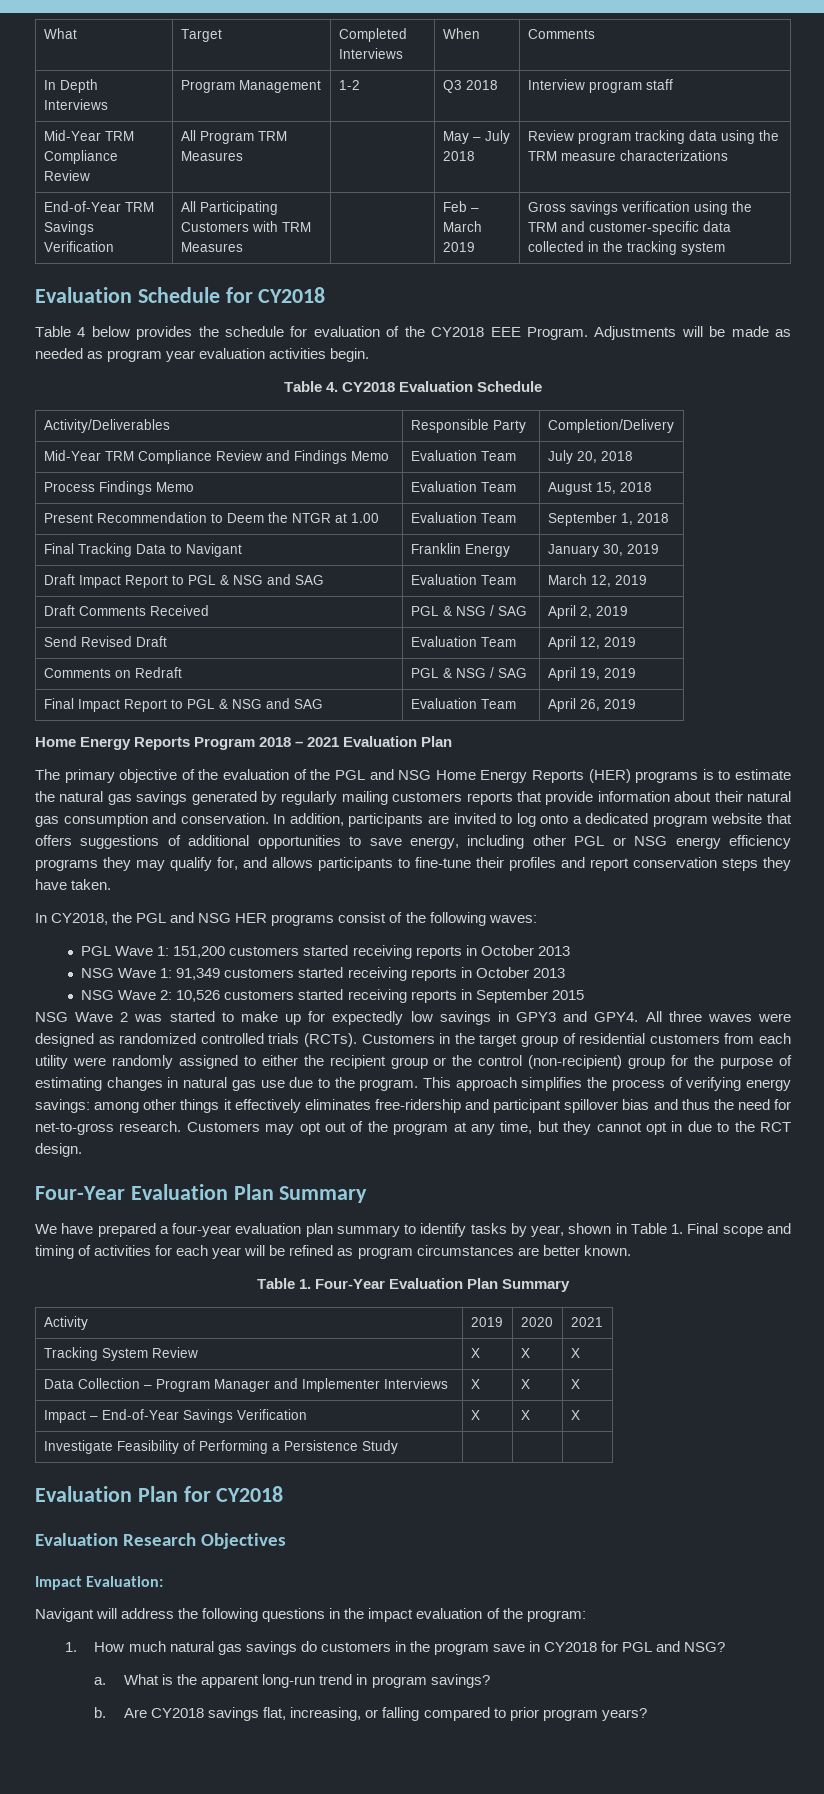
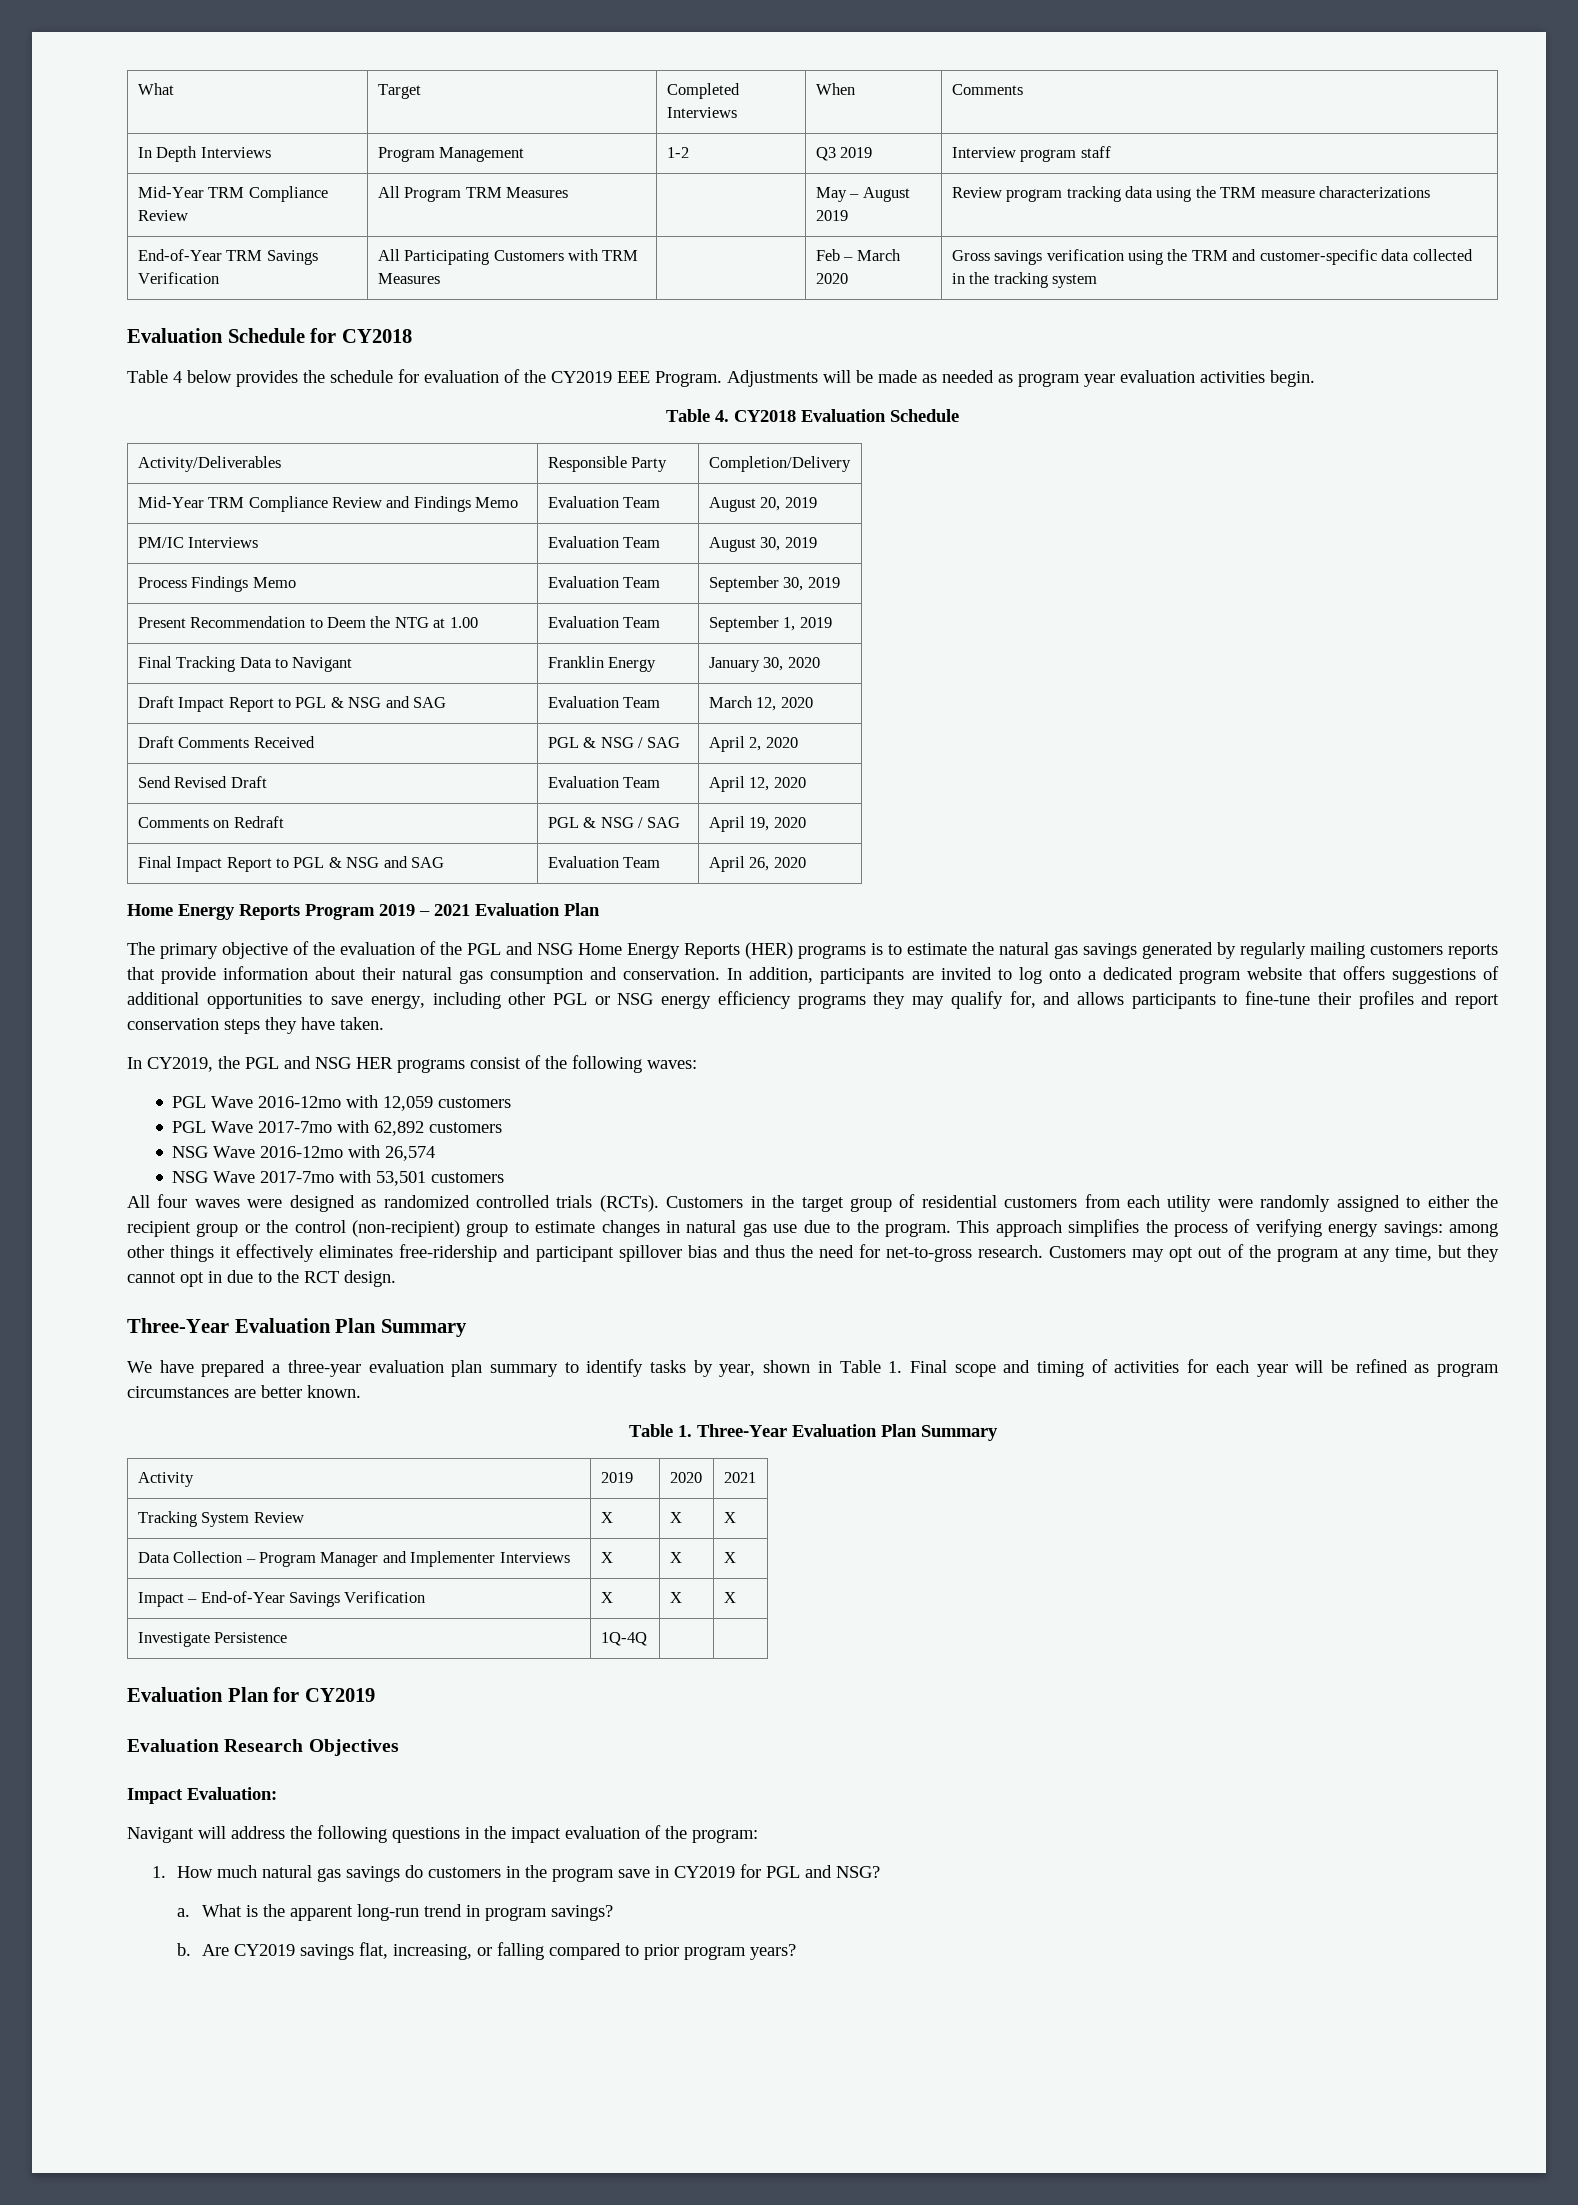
[465,80,498,90] 2018 -> [840,147,873,158] 2019
[484,130,510,144] [442,151,475,161] July 2018 -> [862,187,910,202] [815,210,848,221] August 2019
[442,242,475,252] 2019 -> [815,273,848,284] 2020
[431,327,485,337] CY2018 -> [551,371,612,383] CY2019
[547,450,633,464] July 20, 2018 -> [708,497,817,512] [137,537,259,548] [547,536,661,548] [708,537,817,552] August 20, 2019 // PM/IC Interviews | Evaluation Team | August 30, 2019
[547,482,652,495] August 15, 2018 -> [708,576,840,592] September 30, 2019
[291,513,331,523] NTGR -> [394,617,429,628] NTG
[636,513,669,523] 2018 -> [799,617,832,628] 2019
[626,544,659,554] 2019 -> [787,657,820,668] 2020
[614,575,647,585] 2019 -> [780,697,813,708] 2020
[595,606,628,616] 2019 -> [765,737,798,748] 2020
[603,637,636,647] 2019 -> [773,777,806,788] 2020
[603,668,636,678] 2019 -> [773,817,806,828] 2020
[603,699,636,709] 2019 -> [773,857,806,868] 2020
[259,737,292,747] 2018 -> [379,904,415,916] 2019
[51,913,109,925] CY2018, -> [147,1057,213,1072] CY2019,
[157,945,570,959] [81,967,565,981] [81,989,584,1003] [35,1011,702,1025] 1: 151,200 customers started receiving reports in October 2013 // NSG Wave 1: 91,349 customers started receiving reports in October 2013 // NSG Wave 2: 10,526 customers started receiving reports in September 2015 // NSG Wave 2 was started to make up for expectedly low savings in GPY3 and GPY4. All three -> [258,1095,512,1111] [172,1120,503,1136] [172,1145,436,1161] [172,1170,505,1186] [127,1194,188,1208] 2016-12mo with 12,059 customers // PGL Wave 2017-7mo with 62,892 customers // NSG Wave 2016-12mo with 26,574 // NSG Wave 2017-7mo with 53,501 customers // All four
[671,1055,793,1069] [35,1077,102,1091] for the purpose of estimating -> [514,1221,596,1233] to estimate
[35,1186,125,1200] Four-Year -> [127,1318,229,1333] Three-Year
[172,1223,232,1237] four-year -> [287,1360,361,1377] three-year
[314,1279,385,1289] Four-Year -> [696,1424,787,1437] Three-Year
[116,1440,280,1454] Feasibility of Performing a -> (210, 1639) none
[361,1440,398,1454] Study | -> [600,1632,647,1646] | 1Q-4Q
[216,1486,284,1502] CY2018 -> [304,1688,375,1702] CY2019
[544,1642,598,1652] CY2018 -> [674,1866,736,1878] CY2019
[151,1708,205,1718] CY2018 -> [234,1944,296,1956] CY2019

